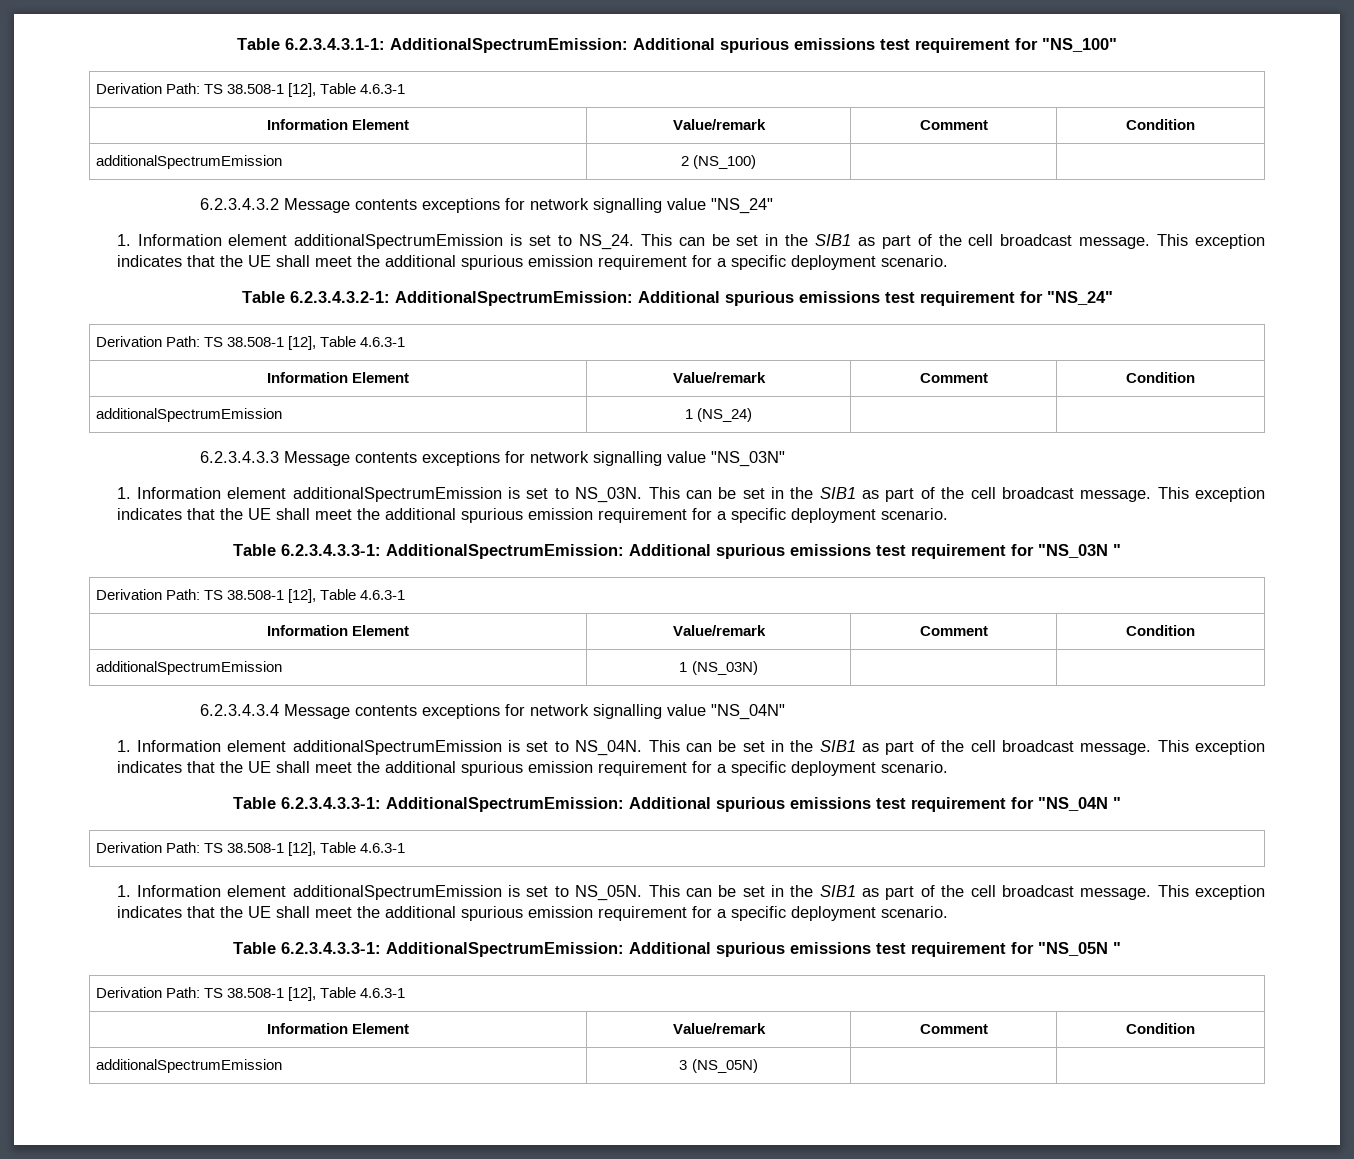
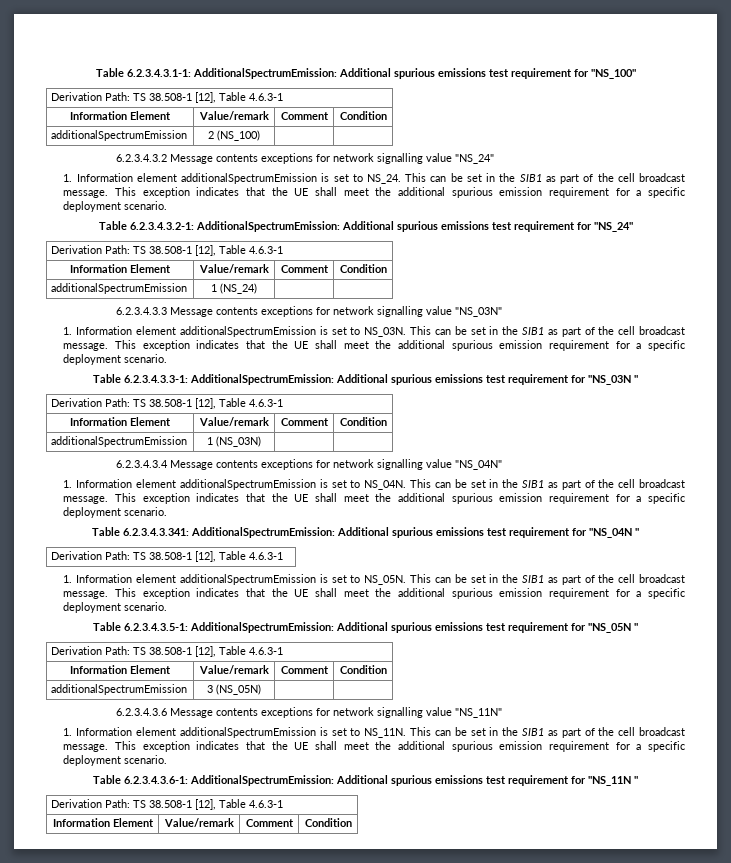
[281,797,381,809] 6.2.3.4.3.3-1: -> [123,528,189,536] 6.2.3.4.3.341:
[281,942,381,954] 6.2.3.4.3.3-1: -> [124,623,188,631] 6.2.3.4.3.5-1:
(758, 1066) none -> [115,707,502,718] [63,727,685,738] [63,741,685,752] [63,755,168,766] [93,775,638,786] [51,799,284,810] [52,818,154,827] [163,818,234,827] [245,819,294,827] [304,818,352,827] // 6.2.3.4.3.6 Message contents exceptions for network signalling value "NS_11N" // 1. Information element additionalSpectrumEmission is set to NS_11N. This can be set in the SIB1 as part of the cell broadcast message. This exception indicates that the UE shall meet the additional spurious emission requirement for a specific deployment scenario. // Table 6.2.3.4.3.6-1: AdditionalSpectrumEmission: Additional spurious emissions test requirement for "NS_11N " // Derivation Path: TS 38.508-1 [12], Table 4.6.3-1 // Information Element | Value/remark | Comment | Condition

